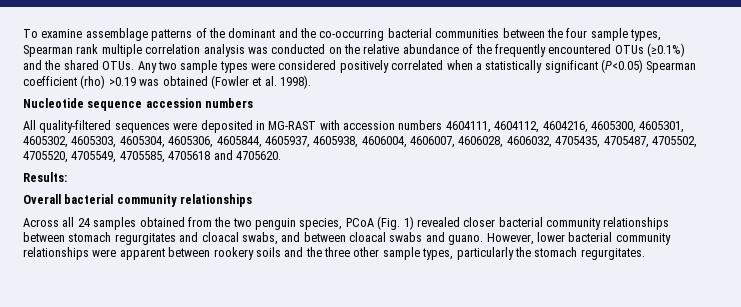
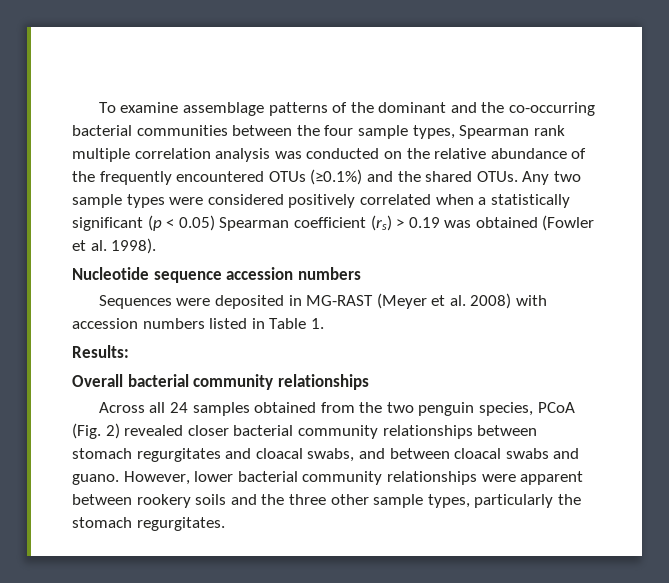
[601,59,697,73] [23,75,136,89] (P<0.05) Spearman coefficient (rho) >0.19 -> [147,215,440,231] (p < 0.05) Spearman coefficient (rs) > 0.19
[23,120,170,133] All quality-filtered sequences -> [98,295,172,309] Sequences
[319,120,685,133] [23,136,697,148] [23,150,281,163] with accession numbers 4604111, 4604112, 4604216, 4605300, 4605301, 4605302, 4605303, 4605304, 4605306, 4605844, 4605937, 4605938, 4606004, 4606007, 4606028, 4606032, 4705435, 4705487, 4705502, 4705520, 4705549, 4705585, 4705618 and 4705620. -> [376,293,548,309] [72,318,324,329] (Meyer et al. 2008) with accession numbers listed in Table 1.
[403,216,414,230] 1) -> [105,423,120,439] 2)

